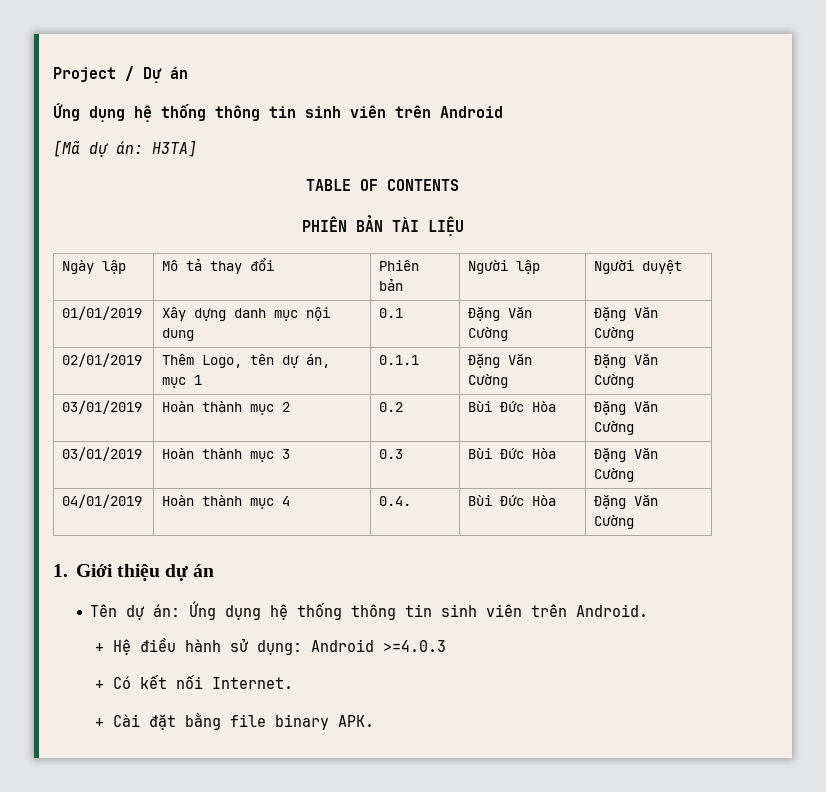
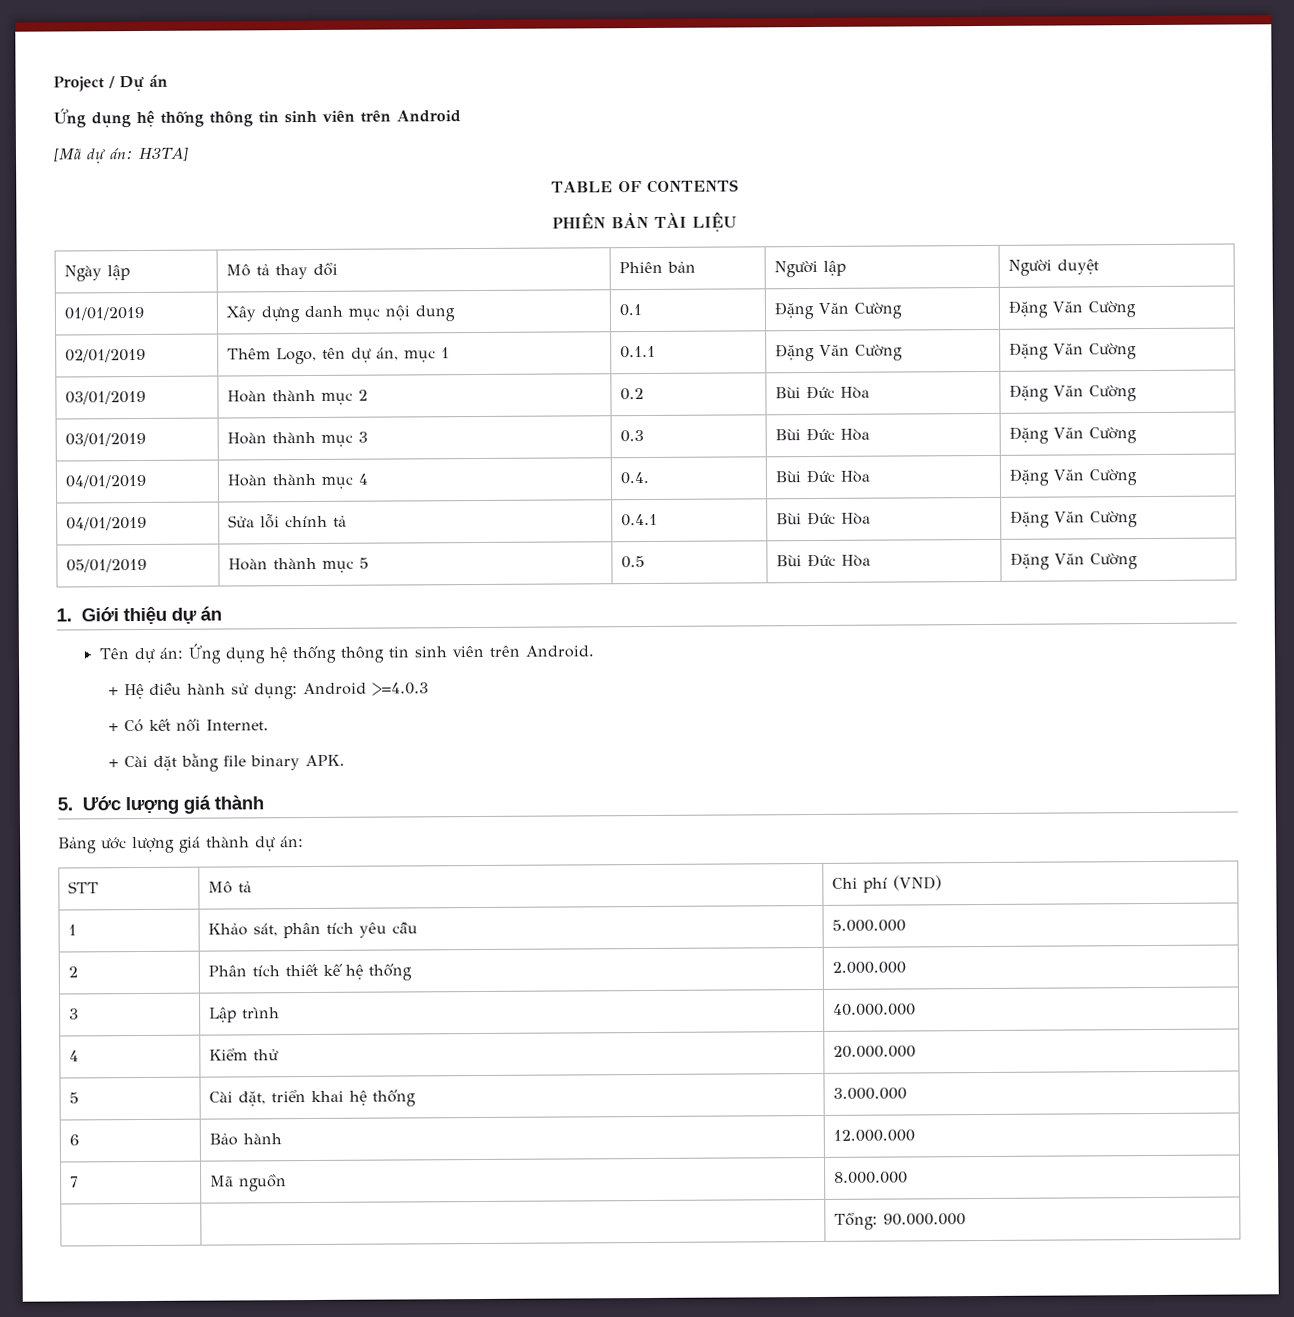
(635, 522) none -> [66,516,148,531] [228,514,348,529] [621,513,659,527] [776,511,872,526] [1010,510,1139,528] [66,558,148,573] [228,557,370,573] [621,556,646,569] [776,553,872,568] [1010,552,1139,570] // 04/01/2019 | Sửa lỗi chính tả | 0.4.1 | Bùi Đức Hòa | Đặng Văn Cường // 05/01/2019 | Hoàn thành mục 5 | 0.5 | Bùi Đức Hòa | Đặng Văn Cường
(374, 721) none -> [57,795,265,815] [58,836,304,854] [68,881,100,894] [208,881,253,894] [832,875,943,893] [68,924,78,936] [208,921,419,939] [832,919,907,932] [68,966,79,978] [208,963,413,981] [832,961,907,974] [69,1008,80,1020] [209,1007,281,1023] [833,1003,917,1016] [69,1050,80,1062] [209,1048,280,1061] [833,1045,917,1058] [69,1092,80,1104] [209,1089,417,1107] [833,1087,908,1100] [69,1134,80,1146] [209,1133,283,1146] [833,1129,916,1142] [70,1176,80,1188] [210,1174,288,1192] [834,1171,909,1184] [834,1212,967,1230] // 5. Ước lượng giá thành // Bảng ước lượng giá thành dự án: // STT | Mô tả | Chi phí (VND) // 1 | Khảo sát, phân tích yêu cầu | 5.000.000 // 2 | Phân tích thiết kế hệ thống | 2.000.000 // 3 | Lập trình | 40.000.000 // 4 | Kiểm thử | 20.000.000 // 5 | Cài đặt, triển khai hệ thống | 3.000.000 // 6 | Bảo hành | 12.000.000 // 7 | Mã nguồn | 8.000.000 // | | Tổng: 90.000.000

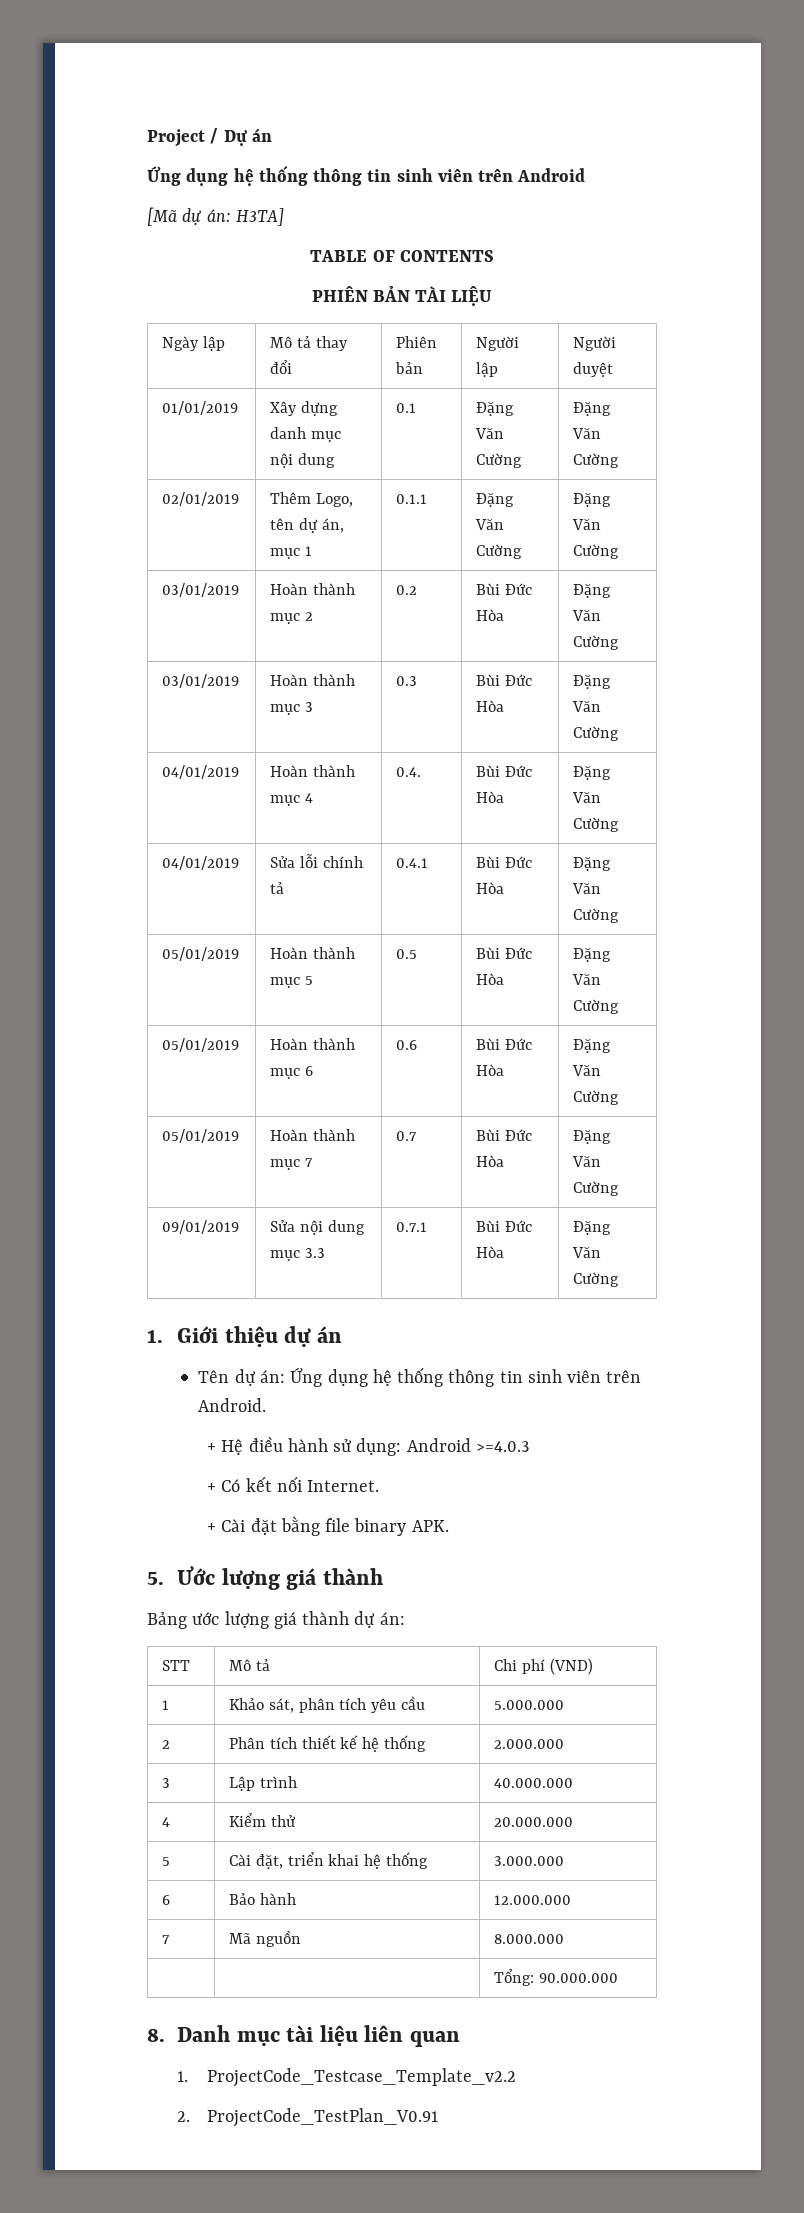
(1139, 561) none -> [162,1038,240,1052] [270,1038,356,1050] [270,1066,314,1079] [396,1040,418,1050] [476,1038,533,1050] [476,1064,505,1076] [573,1038,612,1053] [572,1064,602,1076] [573,1090,620,1105] [162,1129,240,1143] [270,1129,356,1141] [270,1158,314,1170] [396,1131,418,1141] [476,1129,533,1141] [476,1155,505,1167] [573,1129,612,1144] [572,1155,602,1167] [573,1181,620,1196] [162,1220,240,1234] [270,1220,365,1235] [270,1248,326,1261] [396,1222,428,1232] [476,1220,533,1232] [476,1246,505,1258] [573,1220,612,1235] [572,1246,602,1258] [573,1272,620,1287] // 05/01/2019 | Hoàn thành mục 6 | 0.6 | Bùi Đức Hòa | Đặng Văn Cường // 05/01/2019 | Hoàn thành mục 7 | 0.7 | Bùi Đức Hòa | Đặng Văn Cường // 09/01/2019 | Sửa nội dung mục 3.3 | 0.7.1 | Bùi Đức Hòa | Đặng Văn Cường
(967, 1219) none -> [147,2025,461,2047] [177,2068,517,2087] [177,2108,439,2127] // 8. Danh mục tài liệu liên quan // 1. ProjectCode_Testcase_Template_v2.2 // 2. ProjectCode_TestPlan_V0.91

